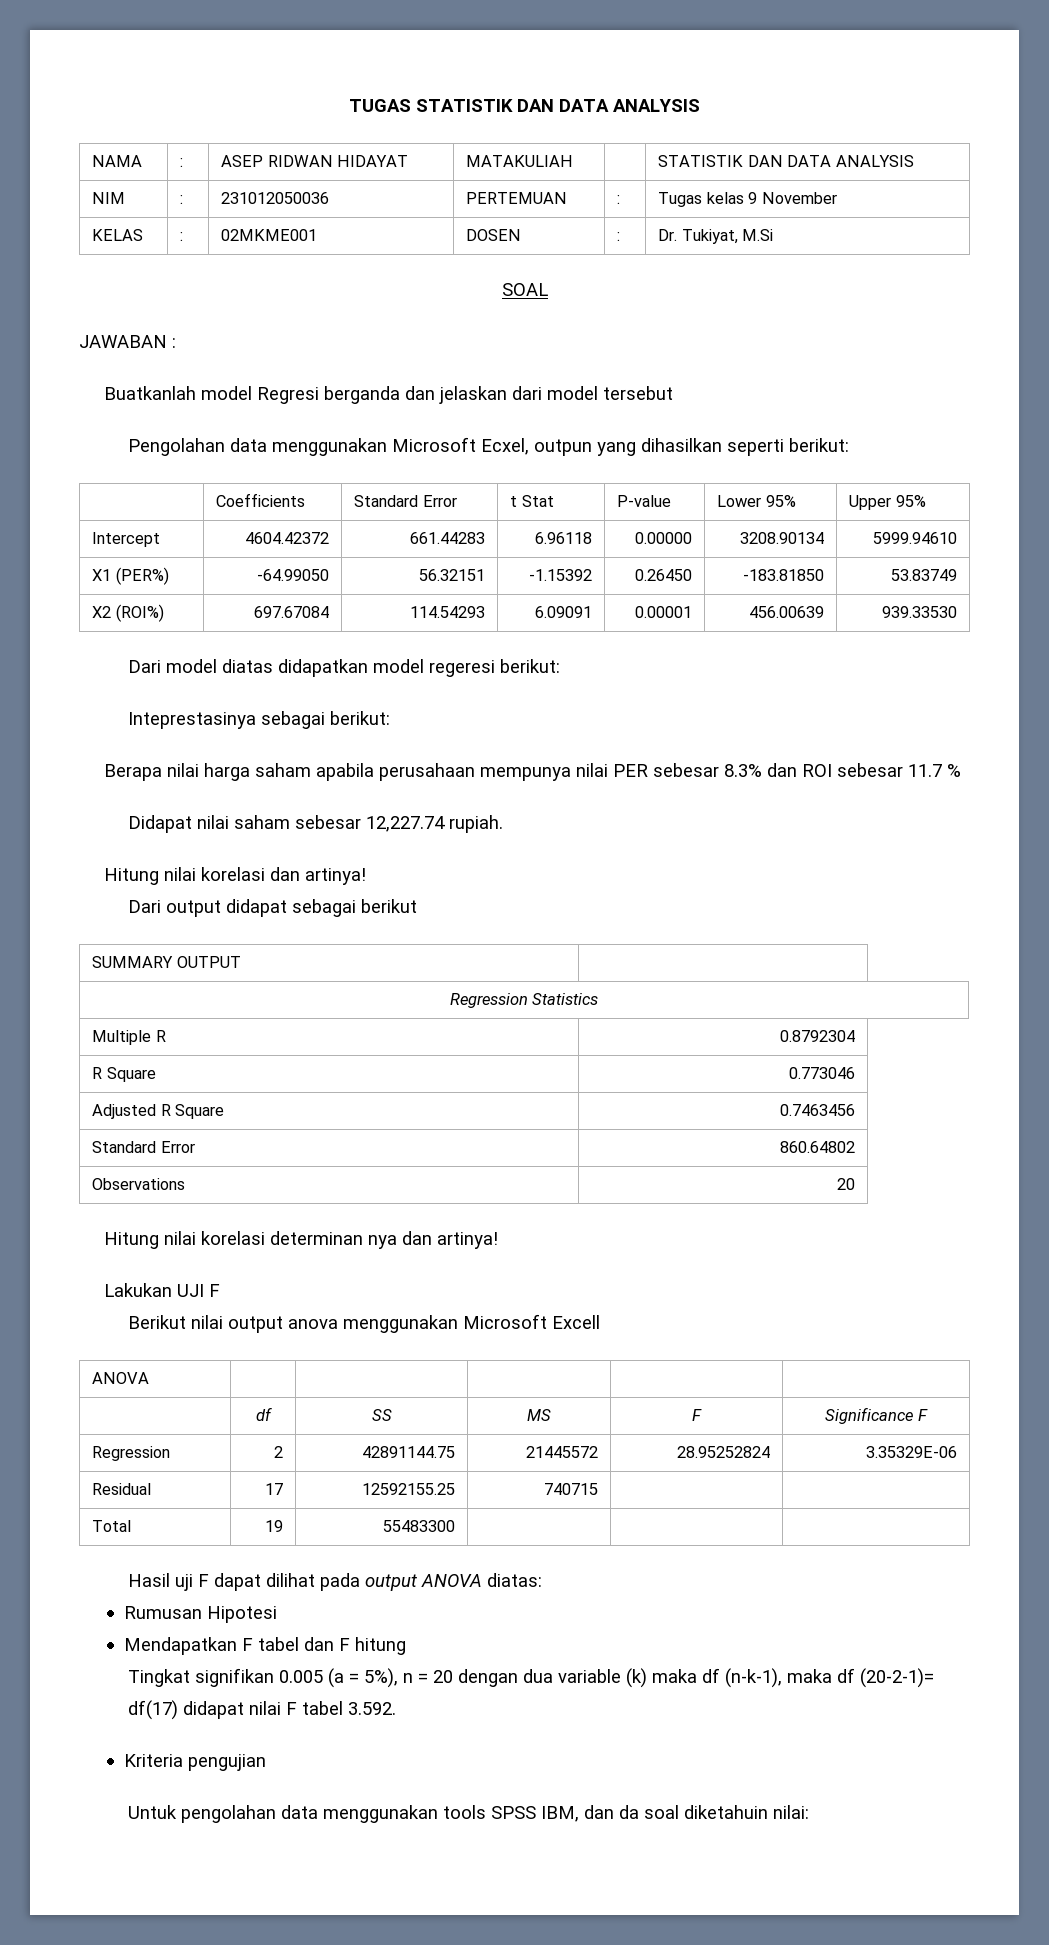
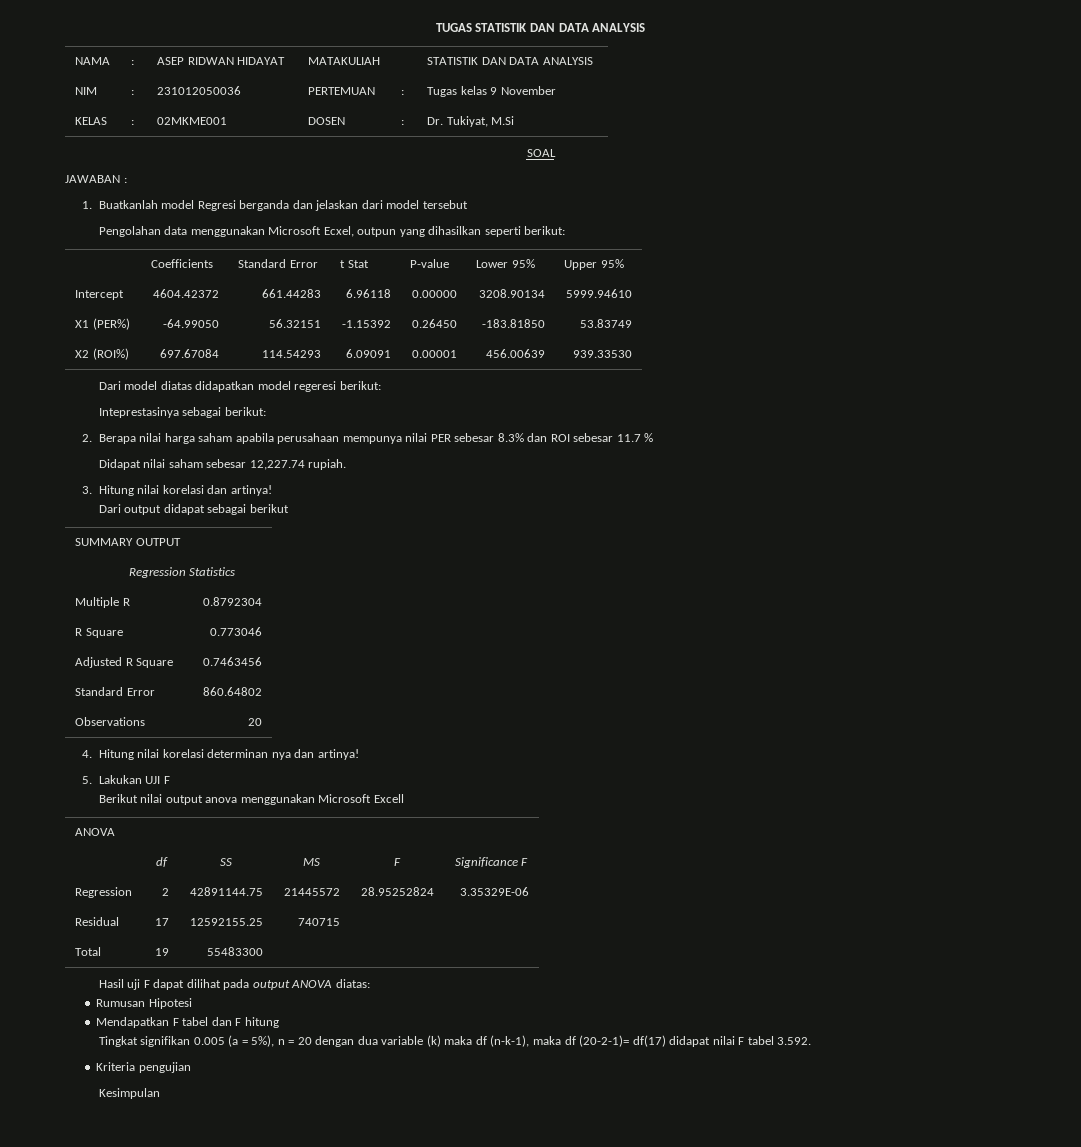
(176, 343) none -> [81,201,92,209] 1.
(391, 718) none -> [81,434,92,442] 2.
(504, 824) none -> [81,486,92,494] 3.
(855, 1184) none -> [81,750,92,758] 4.
(498, 1240) none -> [81,776,92,784] 5.
[128,1805,810,1823] Untuk pengolahan data menggunakan tools SPSS IBM, dan da soal diketahuin nilai: -> [98,1088,160,1099] Kesimpulan

